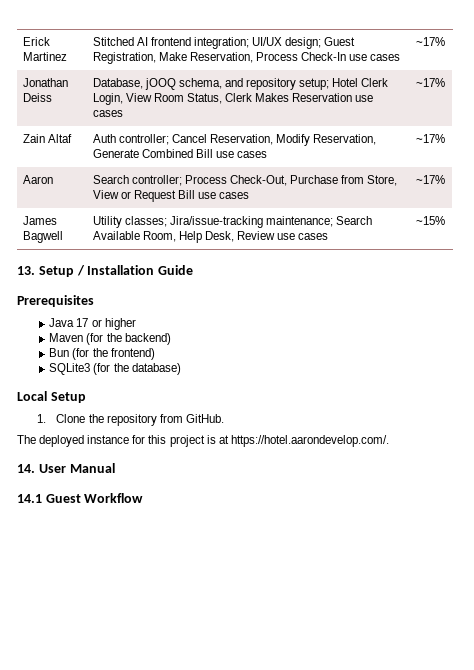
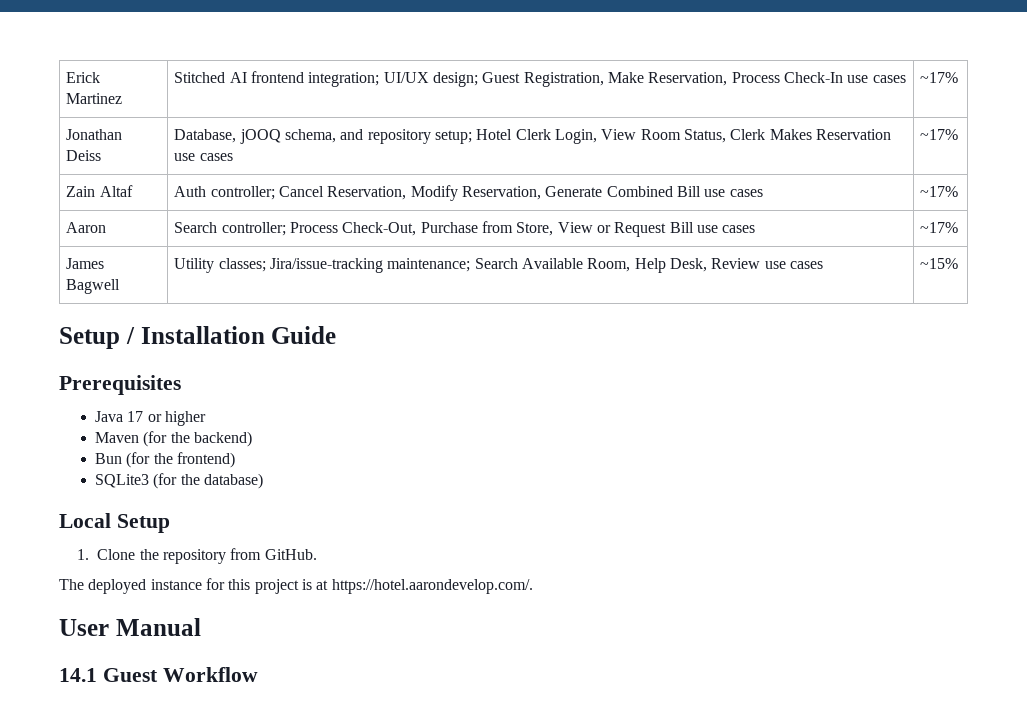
[17,266,35,275] 13. -> (959, 263) none
[17,464,35,473] 14. -> (533, 586) none

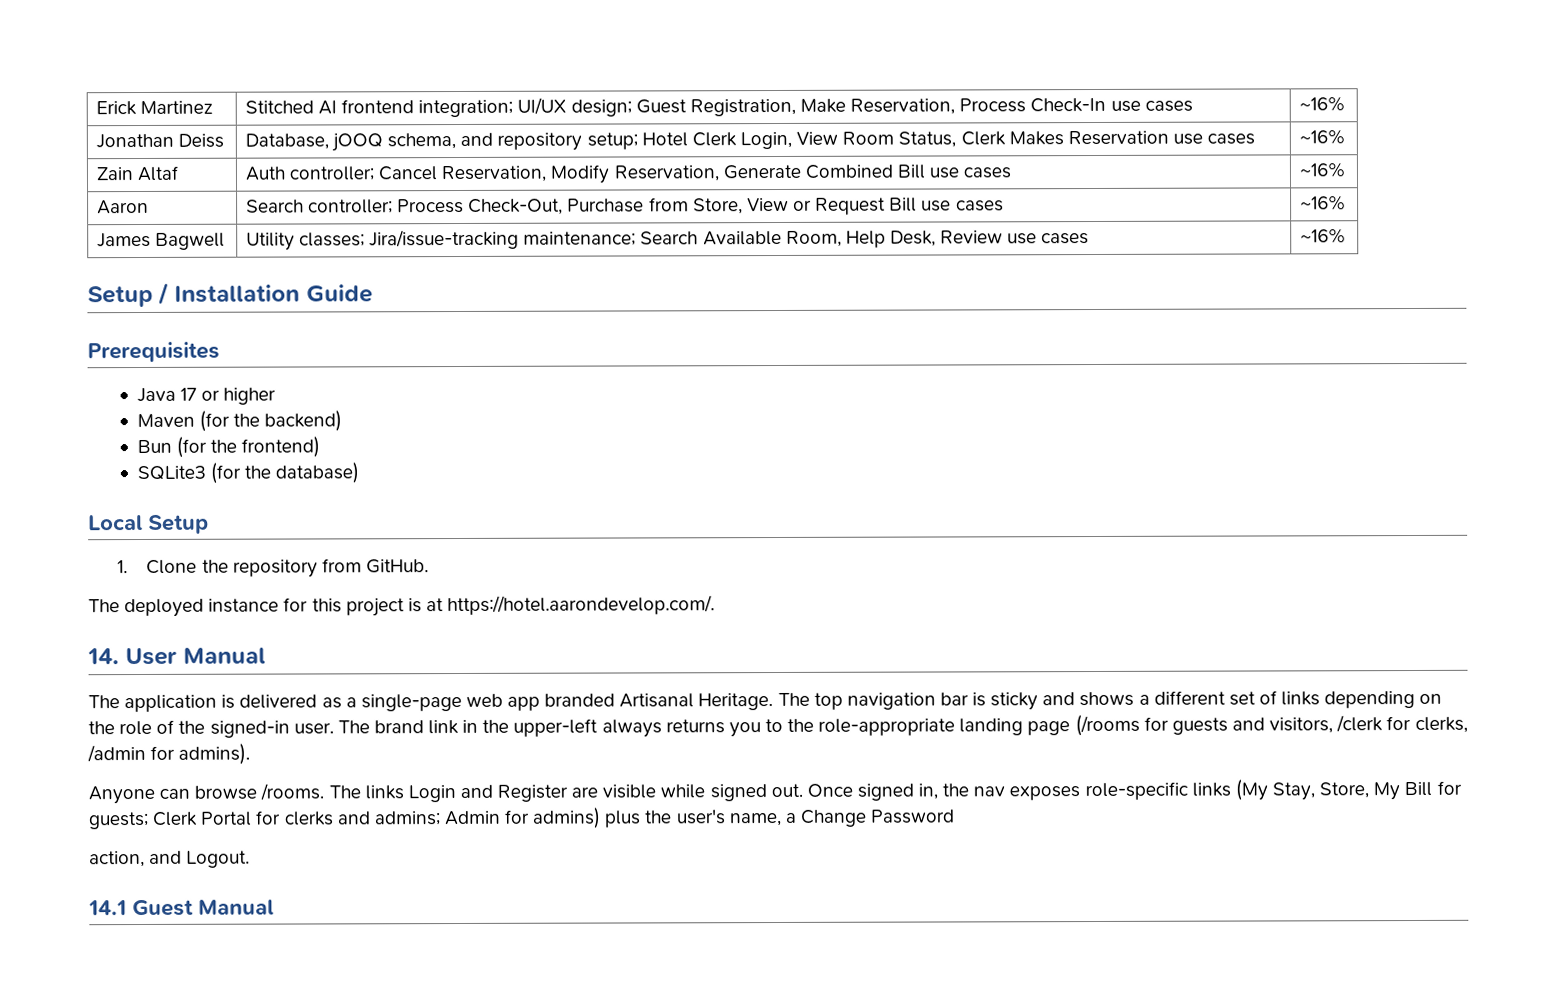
[920,72,959,83] ~17% -> [1298,96,1346,112] ~16%
[920,129,959,140] ~17% -> [1298,129,1346,145] ~16%
[920,186,959,197] ~17% -> [1298,162,1346,178] ~16%
[920,222,959,233] ~17% -> [1299,195,1347,211] ~16%
[920,258,959,269] ~15% -> [1299,228,1347,244] ~16%
(533, 586) none -> [87,648,119,665] 14.
(201, 627) none -> [88,690,1443,713] [88,714,1468,738] [87,743,251,765] [88,779,1462,805] [88,807,956,830] [89,850,251,868] // The application is delivered as a single-page web app branded Artisanal Heritage. The top navigation bar is sticky and shows a different set of links depending on the role of the signed-in user. The brand link in the upper-left always returns you to the role-appropriate landing page (/rooms for guests and visitors, /clerk for clerks, /admin for admins). // Anyone can browse /rooms. The links Login and Register are visible while signed out. Once signed in, the nav exposes role-specific links (My Stay, Store, My Bill for guests; Clerk Portal for clerks and admins; Admin for admins) plus the user's name, a Change Password // action, and Logout.
[162,667,258,682] Workflow -> [198,899,274,915] Manual

